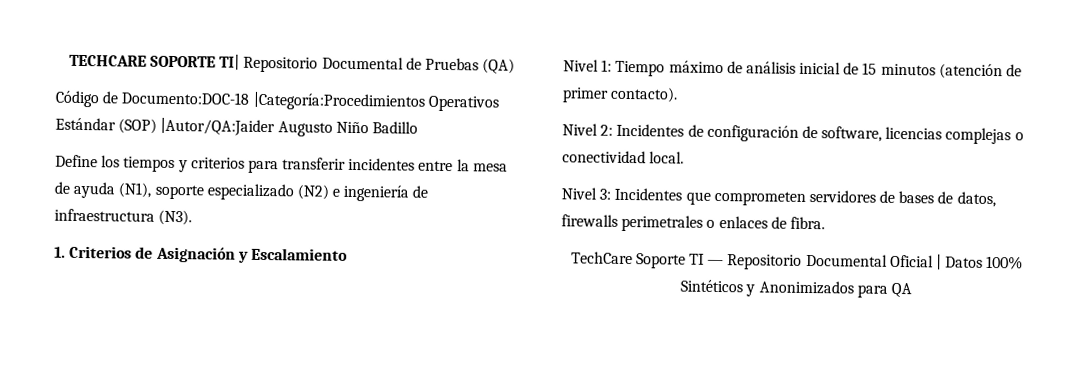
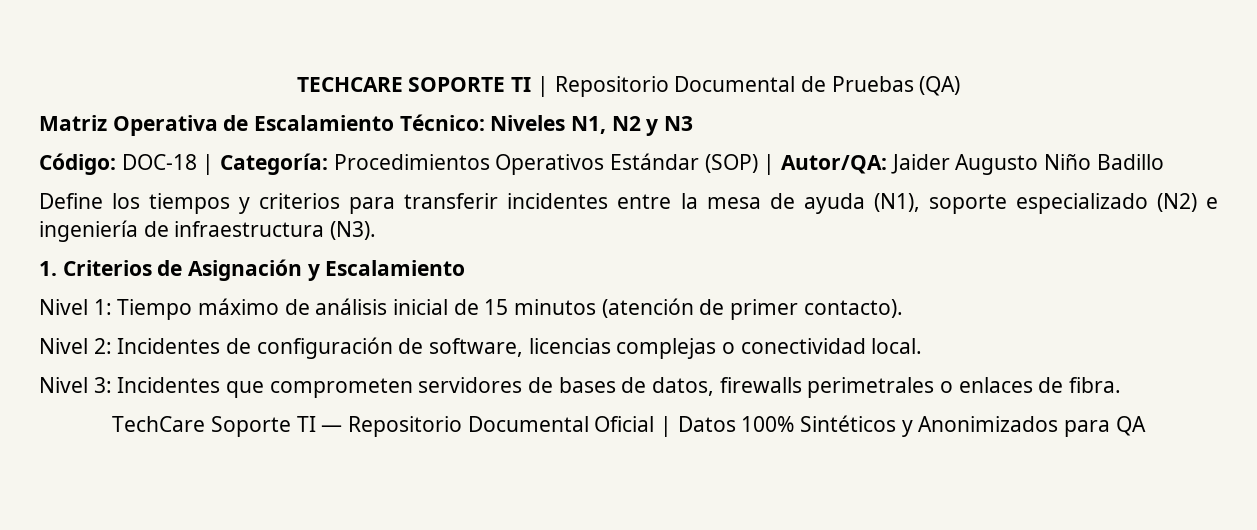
[219,54,241,70] TI| -> [511,76,549,97] TI |
[55,90,499,112] [55,117,276,137] Código de Documento:DOC-18 |Categoría:Procedimientos Operativos Estándar (SOP) |Autor/QA:Jaider -> [39,114,694,136] [39,153,950,175] Matriz Operativa de Escalamiento Técnico: Niveles N1, N2 y N3 // Código: DOC-18 | Categoría: Procedimientos Operativos Estándar (SOP) | Autor/QA: Jaider

